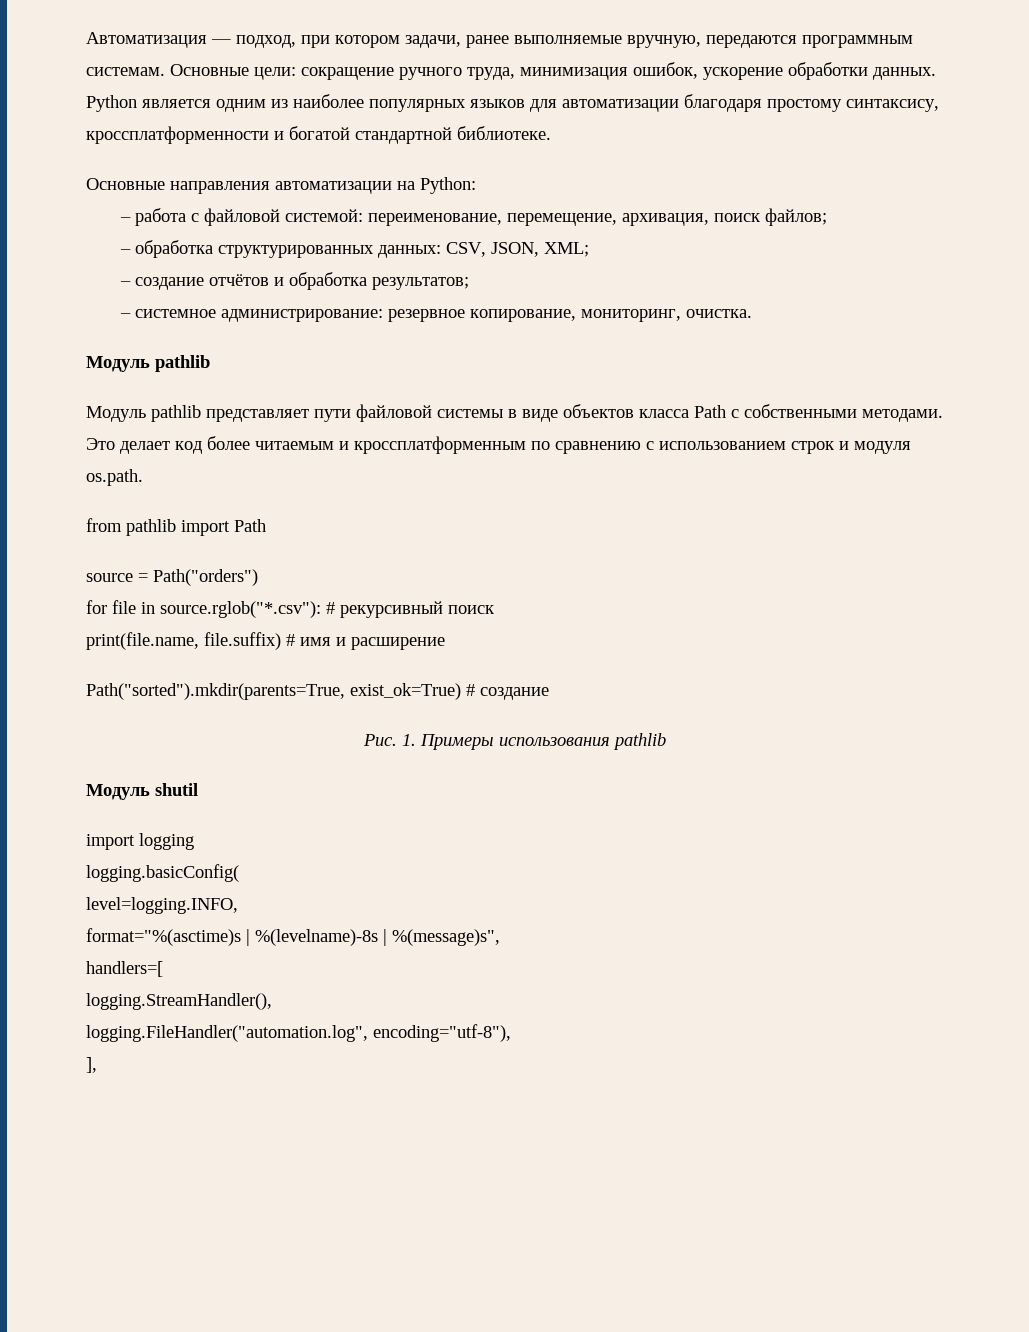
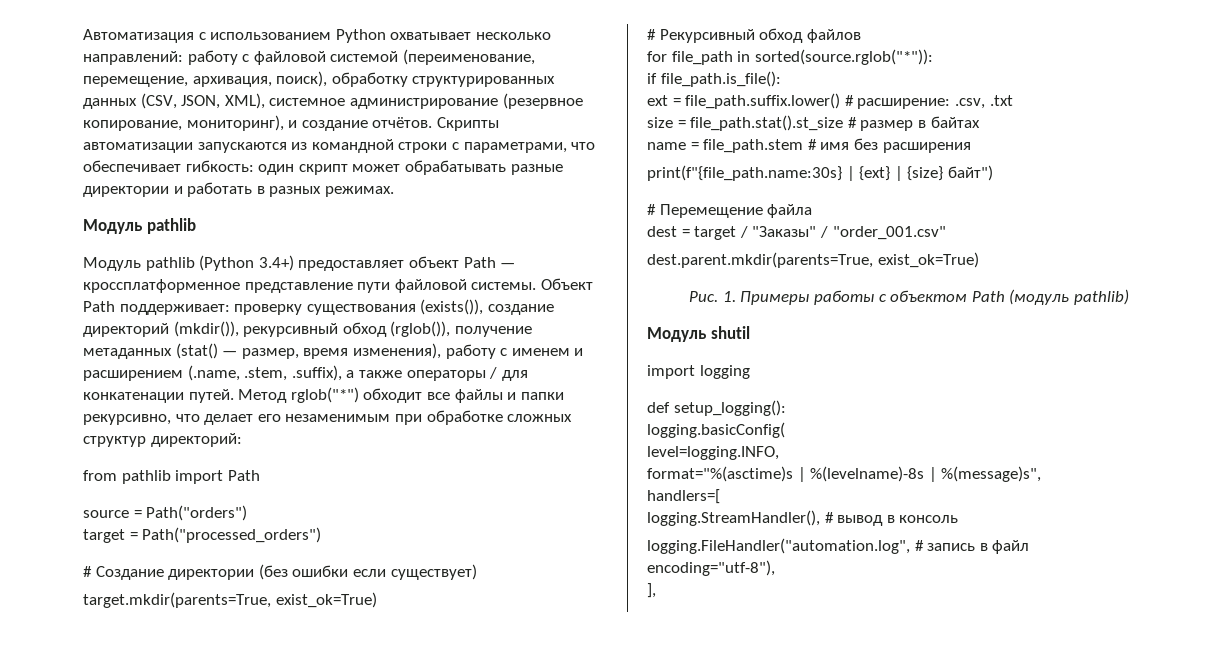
[211,35,913,48] [86,62,936,80] [86,94,939,112] [86,126,551,144] [86,177,476,194] [120,208,828,226] [120,240,590,258] [120,272,470,290] [120,309,753,322] [86,355,210,372] [86,404,943,422] [86,436,911,454] [86,469,143,486] — подход, при котором задачи, ранее выполняемые вручную, передаются программным системам. Основные цели: сокращение ручного труда, минимизация ошибок, ускорение обработки данных. Python является одним из наиболее популярных языков для автоматизации благодаря простому синтаксису, кроссплатформенности и богатой стандартной библиотеке. // Основные направления автоматизации на Python: // – работа с файловой системой: переименование, перемещение, архивация, поиск файлов; // – обработка структурированных данных: CSV, JSON, XML; // – создание отчётов и обработка результатов; // – системное администрирование: резервное копирование, мониторинг, очистка. // Модуль pathlib // Модуль pathlib представляет пути файловой системы в виде объектов класса Path с собственными методами. Это делает код более читаемым и кроссплатформенным по сравнению с использованием строк и модуля os.path. -> [198,29,551,43] [83,49,535,65] [83,71,556,87] [83,93,583,109] [83,115,499,131] [83,139,596,153] [83,160,563,175] [83,182,394,197] [83,218,196,234] [83,255,516,271] [83,278,593,293] [83,299,554,315] [83,321,532,337] [83,343,584,359] [83,365,528,381] [83,387,564,403] [83,410,573,425] [83,433,242,447] с использованием Python охватывает несколько направлений: работу с файловой системой (переименование, перемещение, архивация, поиск), обработку структурированных данных (CSV, JSON, XML), системное администрирование (резервное копирование, мониторинг), и создание отчётов. Скрипты автоматизации запускаются из командной строки с параметрами, что обеспечивает гибкость: один скрипт может обрабатывать разные директории и работать в разных режимах. // Модуль pathlib // Модуль pathlib (Python 3.4+) предоставляет объект Path — кроссплатформенное представление пути файловой системы. Объект Path поддерживает: проверку существования (exists()), создание директорий (mkdir()), рекурсивный обход (rglob()), получение метаданных (stat() — размер, время изменения), работу с именем и расширением (.name, .stem, .suffix), а также операторы / для конкатенации путей. Метод rglob("*") обходит все файлы и папки рекурсивно, что делает его незаменимым при обработке сложных структур директорий:
[86,600,494,618] [86,632,445,650] [86,683,549,700] for file in source.rglob("*.csv"): # рекурсивный поиск // print(file.name, file.suffix) # имя и расширение // Path("sorted").mkdir(parents=True, exist_ok=True) # создание -> [83,527,322,543] [83,564,477,580] [83,592,377,608] [647,28,861,43] [647,49,933,65] [647,71,781,87] [647,93,1013,109] [647,115,980,131] [647,138,971,153] [647,165,993,181] [647,204,813,218] [647,226,946,240] [647,252,979,268] target = Path("processed_orders") // # Создание директории (без ошибки если существует) // target.mkdir(parents=True, exist_ok=True) // # Рекурсивный обход файлов // for file_path in sorted(source.rglob("*")): // if file_path.is_file(): // ext = file_path.suffix.lower() # расширение: .csv, .txt // size = file_path.stat().st_size # размер в байтах // name = file_path.stem # имя без расширения // print(f"{file_path.name:30s} | {ext} | {size} байт") // # Перемещение файла // dest = target / "Заказы" / "order_001.csv" // dest.parent.mkdir(parents=True, exist_ok=True)
[498,733,666,750] использования pathlib -> [813,289,1129,305] работы с объектом Path (модуль pathlib)
(194, 841) none -> [647,400,786,416] // def setup_logging():
[86,1025,368,1042] // logging.FileHandler("automation.log", -> [824,512,959,526] [647,538,1030,554] # вывод в консоль // logging.FileHandler("automation.log", # запись в файл //

